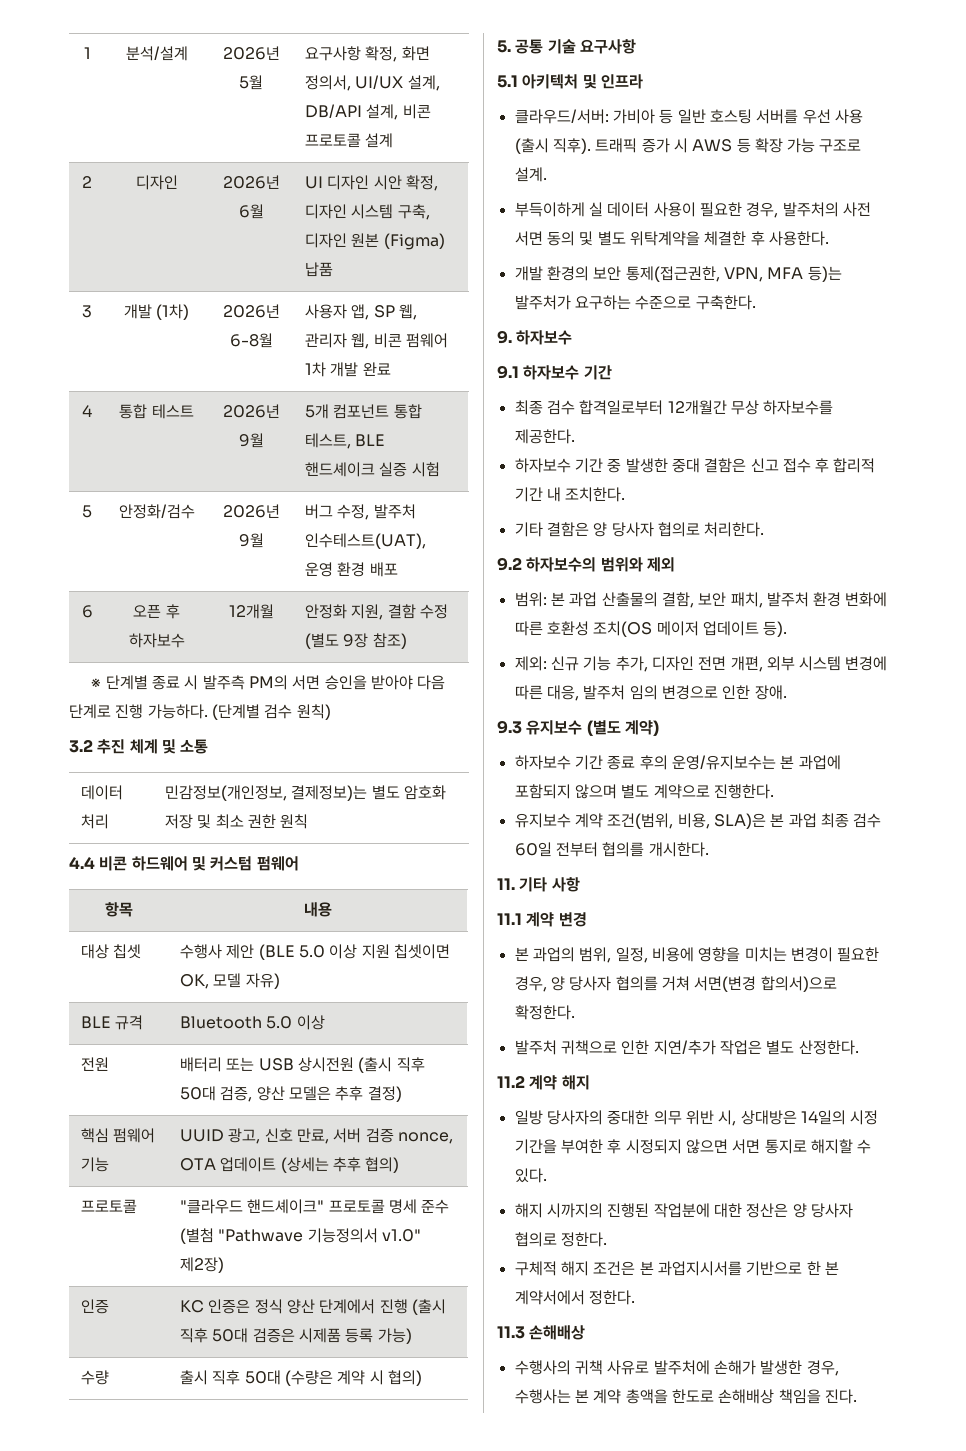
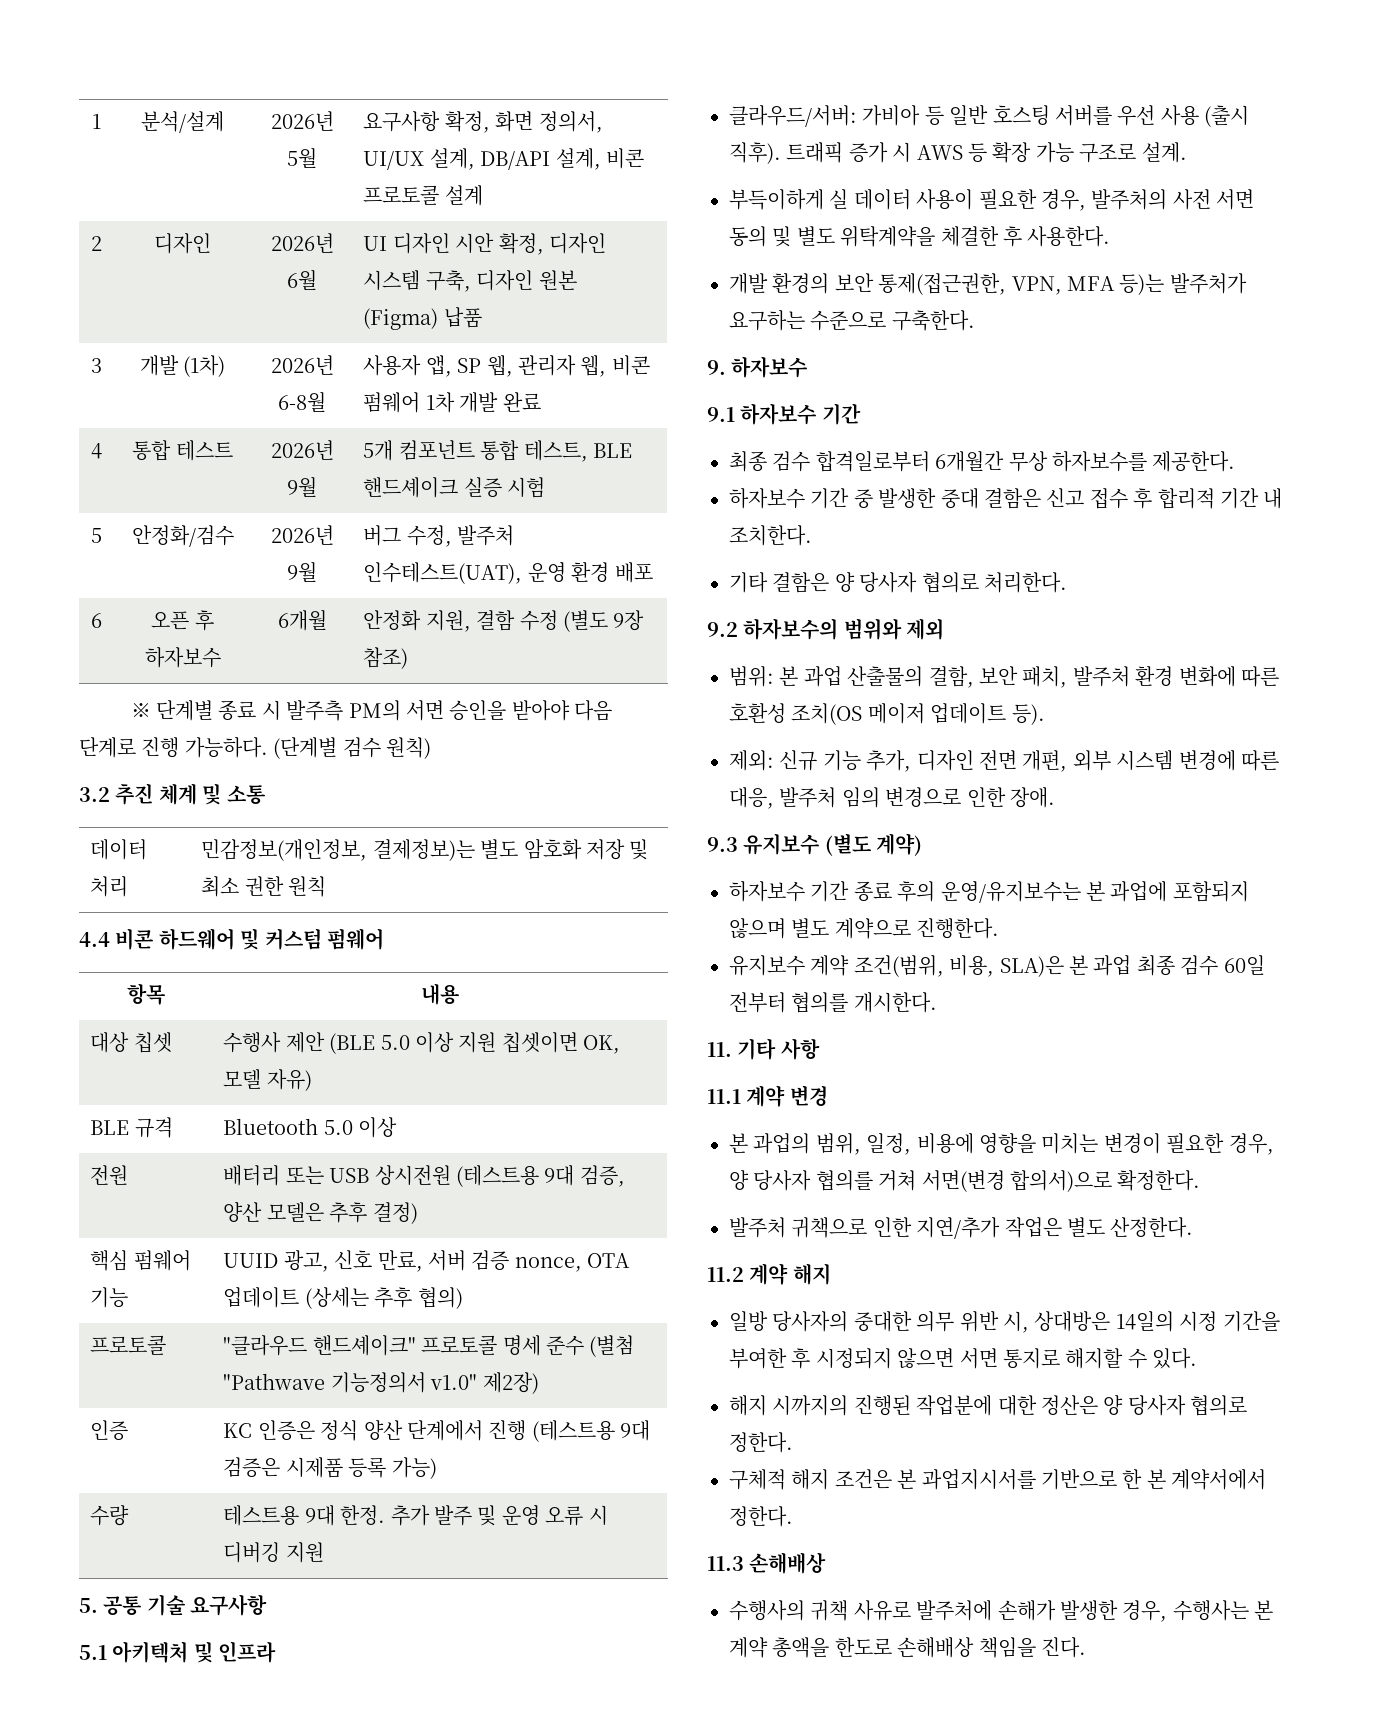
[228,604,274,619] 12개월 -> [277,609,327,631] 6개월
[358,1057,425,1073] [179,1086,216,1101] (출시 직후 50대 -> [455,1165,575,1187] (테스트용 9대
[411,1299,446,1315] [179,1328,249,1343] (출시 직후 50대 -> [531,1420,651,1442] (테스트용 9대
[179,1370,422,1386] 출시 직후 50대 (수량은 계약 시 협의) -> [223,1505,608,1526] [223,1542,324,1563] 테스트용 9대 한정. 추가 발주 및 운영 오류 시 디버깅 지원
[667,400,727,415] 12개월간 -> [935,450,1005,472] 6개월간

